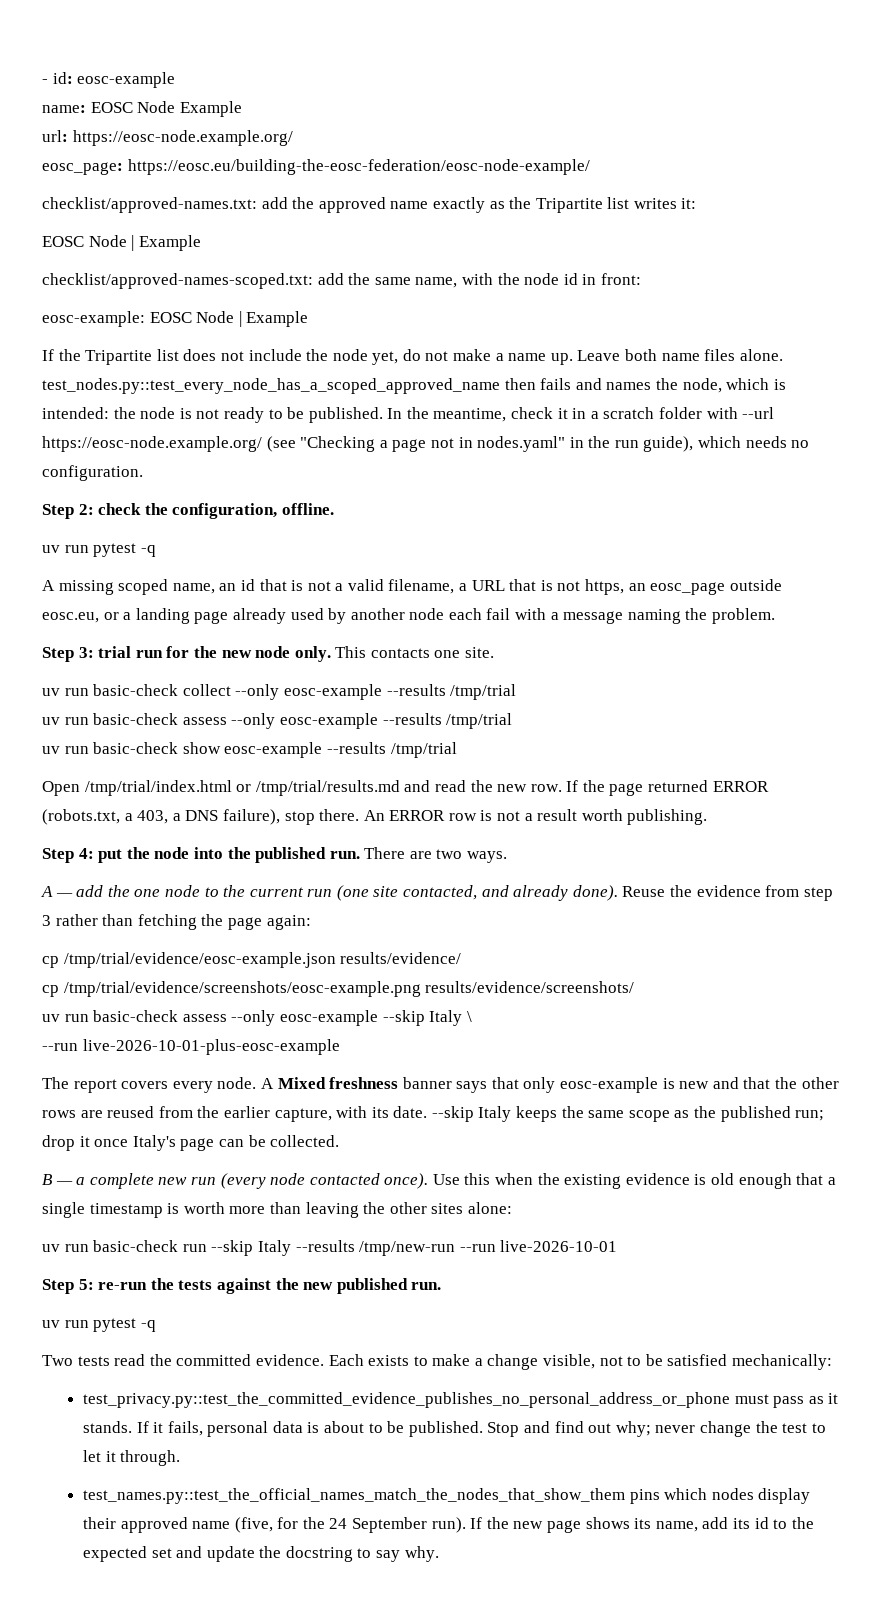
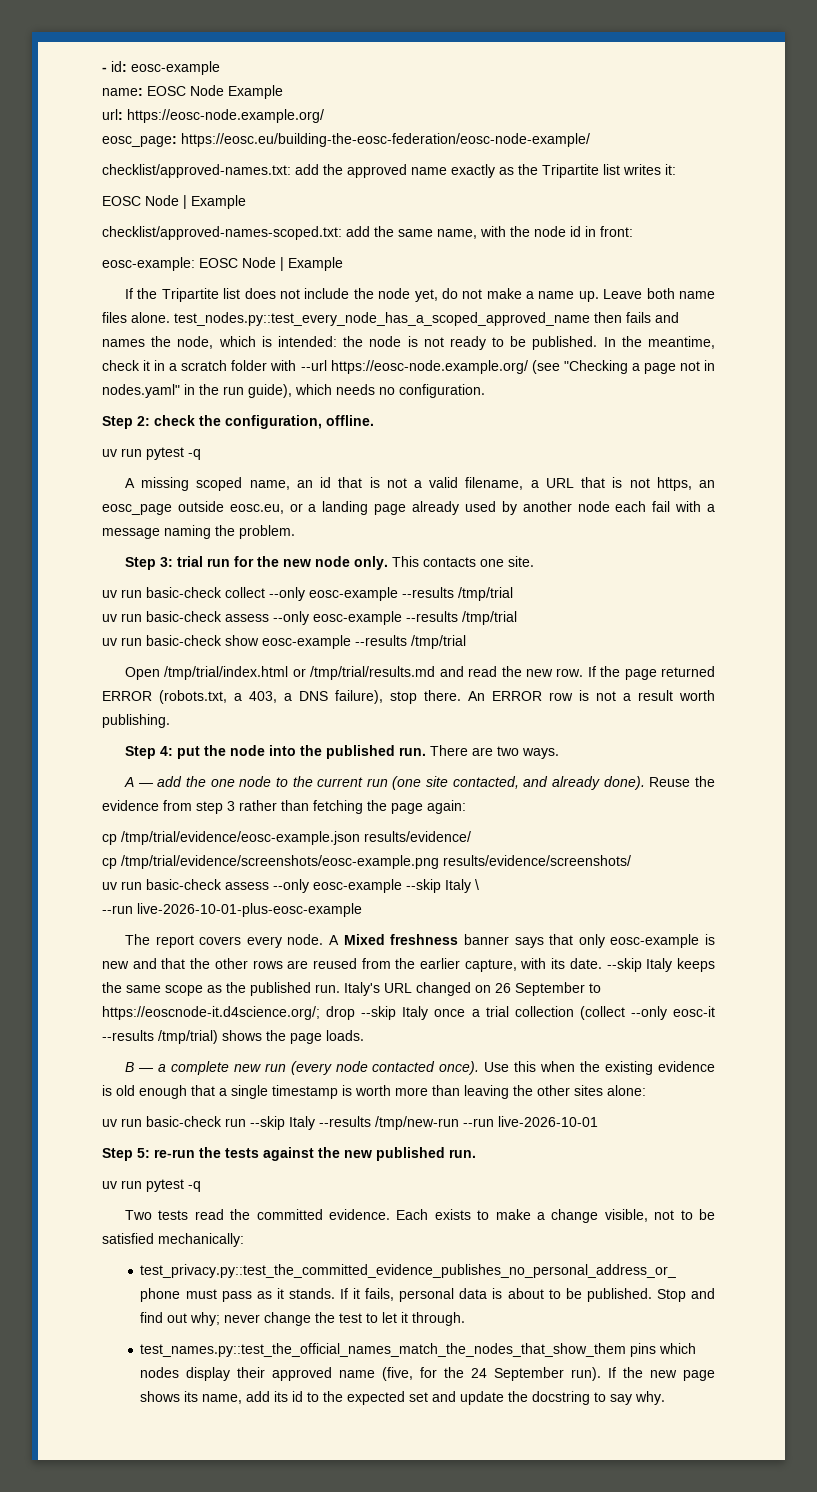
[795,1110,825,1121] [42,1135,340,1151] run; drop it once Italy's page can be collected. -> [315,982,601,996] [102,1006,716,1020] [102,1030,364,1044] run. Italy's URL changed on 26 September to https://eoscnode-it.d4science.org/; drop --skip Italy once a trial collection (collect --only eosc-it --results /tmp/trial) shows the page loads.

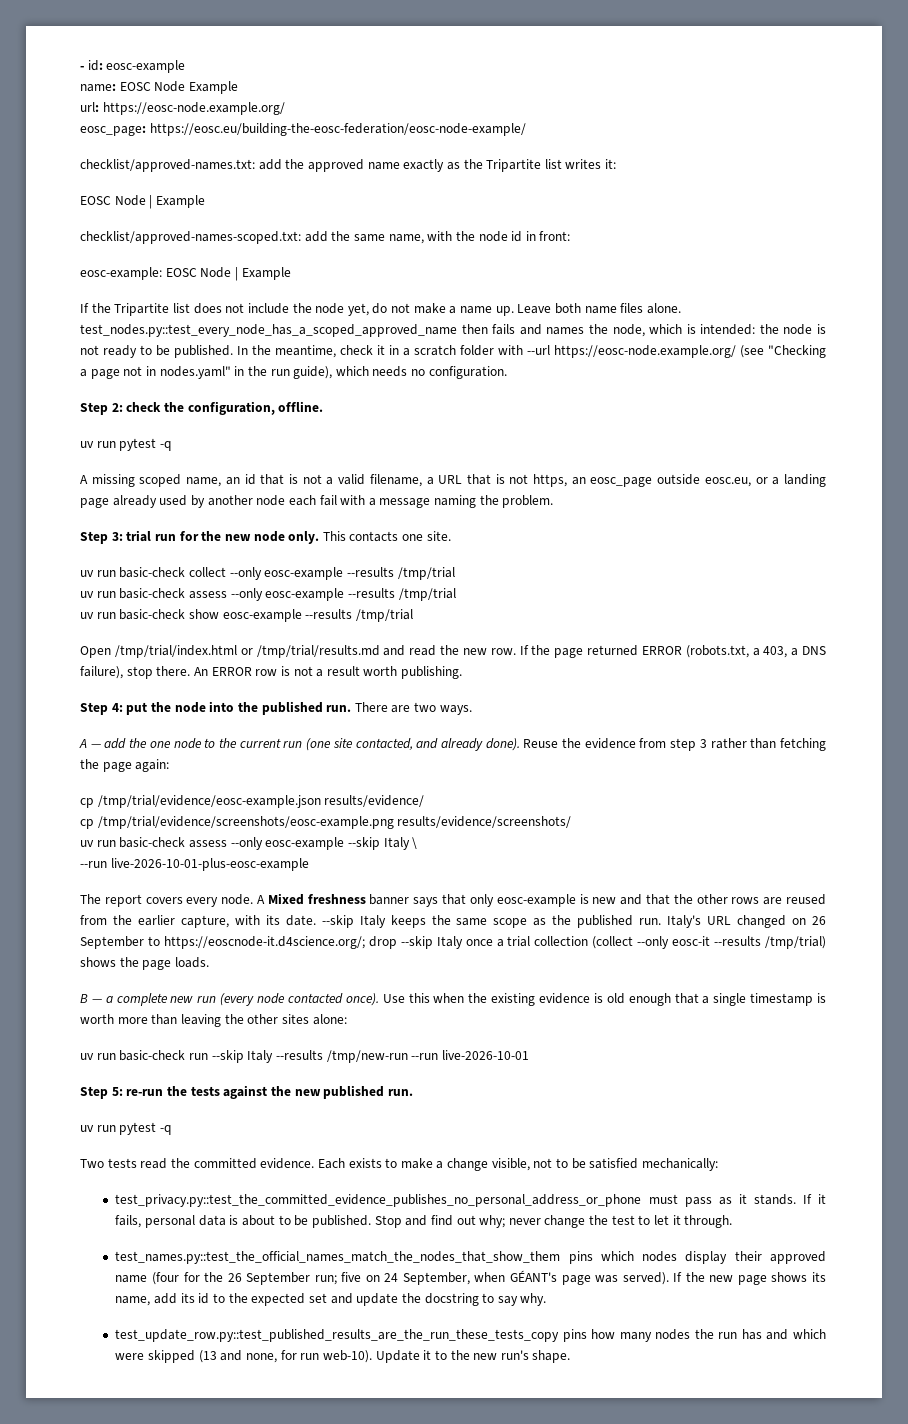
[382,1367,602,1381] (five, for the 24 September run). -> [151,1270,669,1285] (four for the 26 September run; five on 24 September, when GÉANT's page was served).
(666, 1398) none -> [115,1329,826,1342] [115,1350,571,1363] // test_update_row.py::test_published_results_are_the_run_these_tests_copy pins how many nodes the run has and which were skipped (13 and none, for run web-10). Update it to the new run's shape.

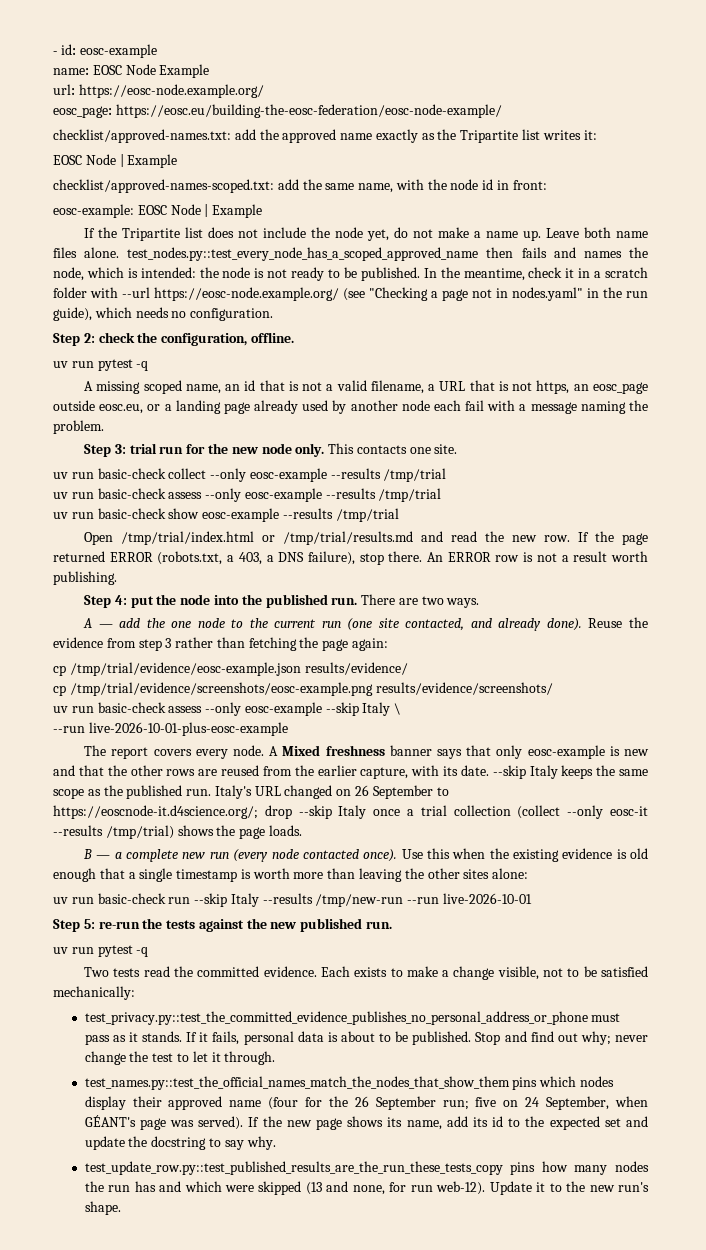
[322,1350,372,1363] web-10). -> [436,1181,486,1195] web-12).

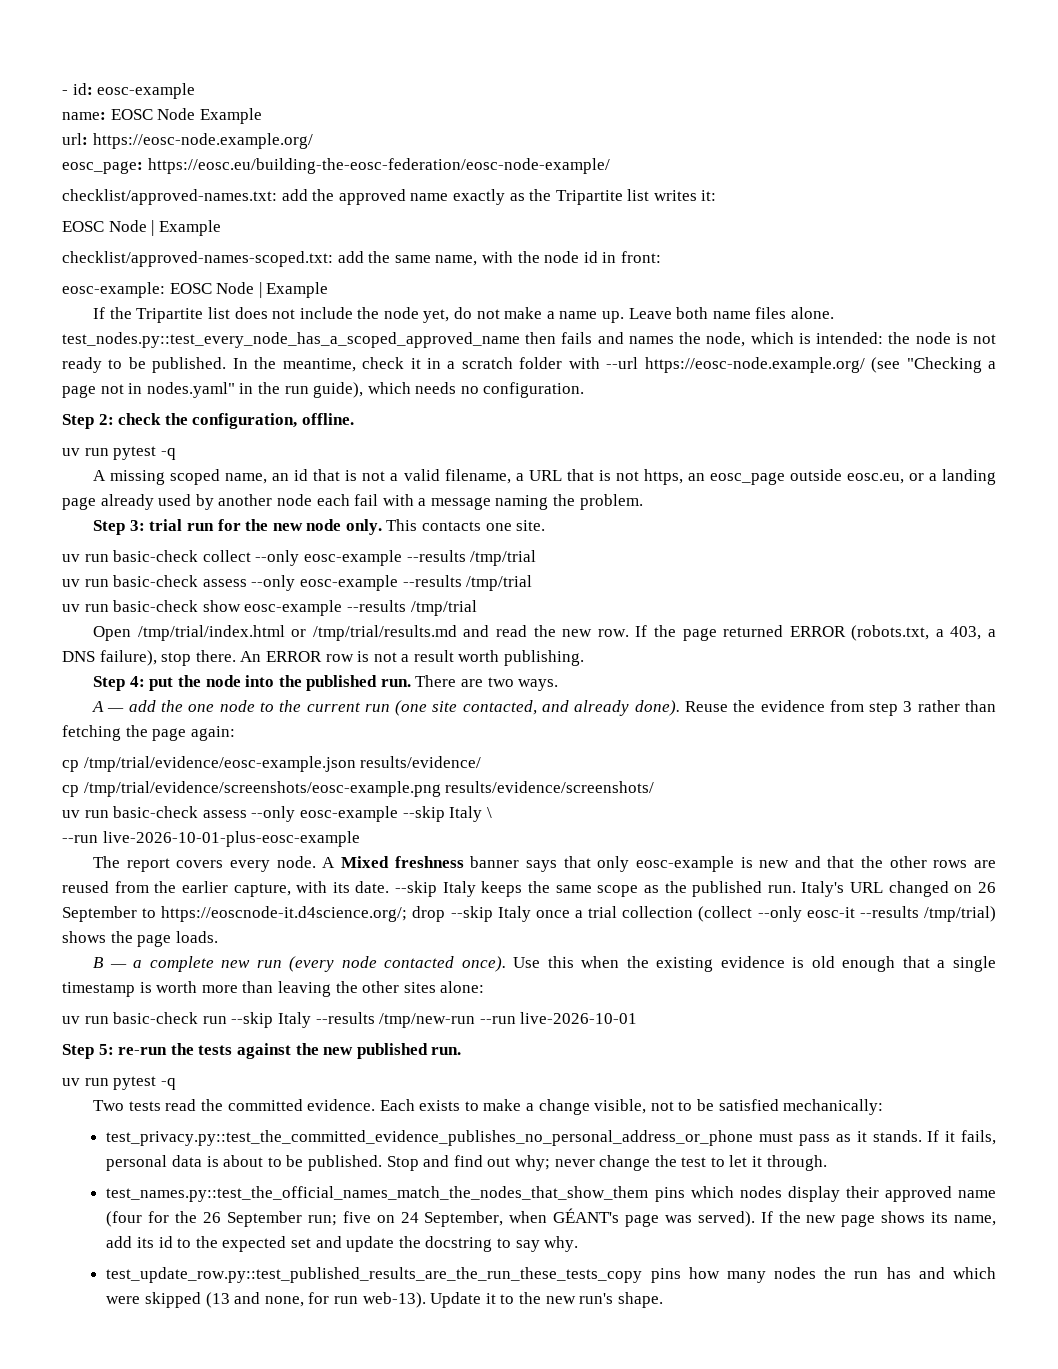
[436,1181,486,1195] web-12). -> [362,1292,426,1308] web-13).

